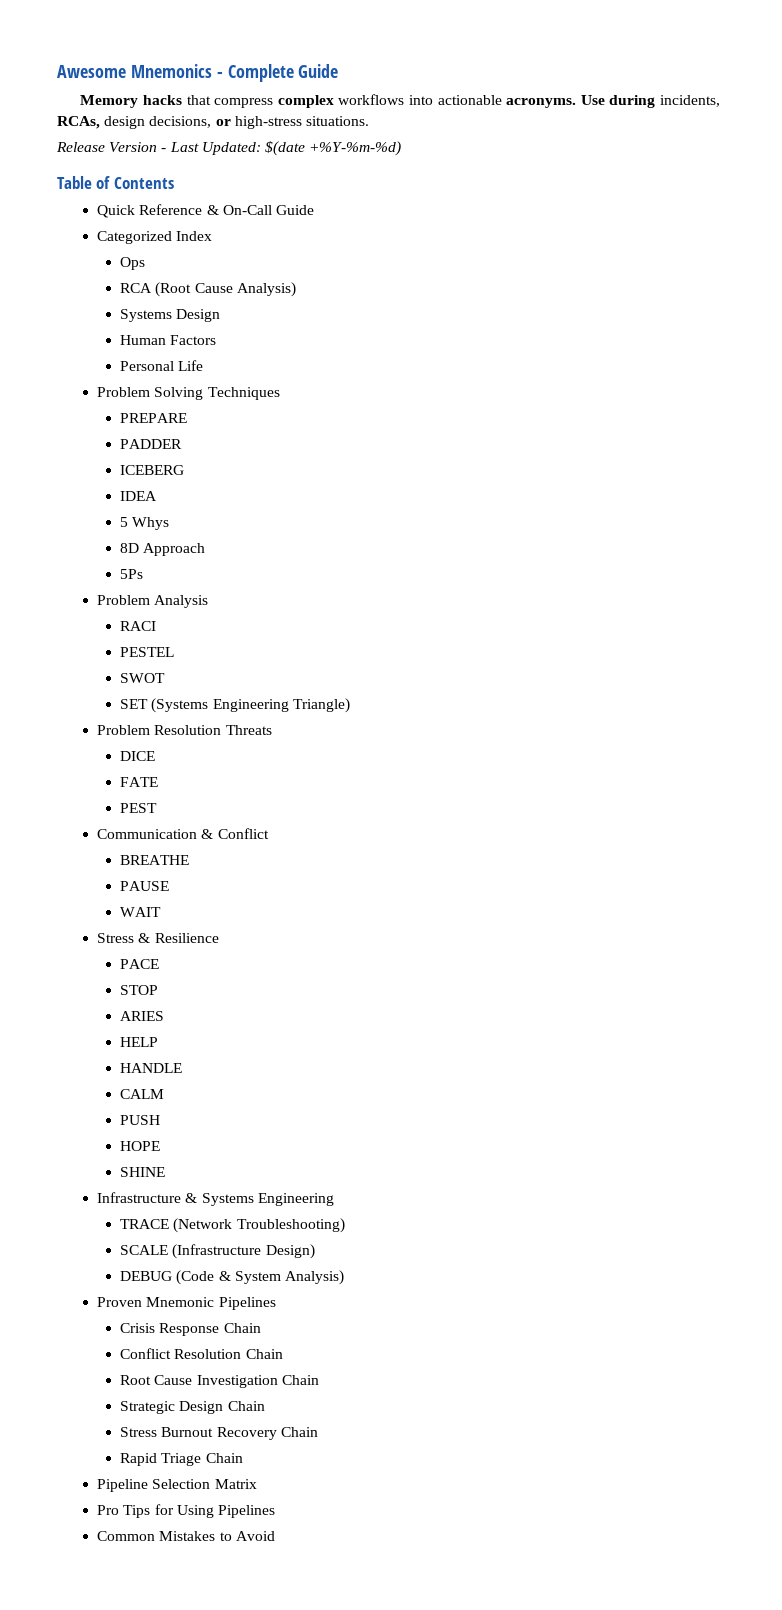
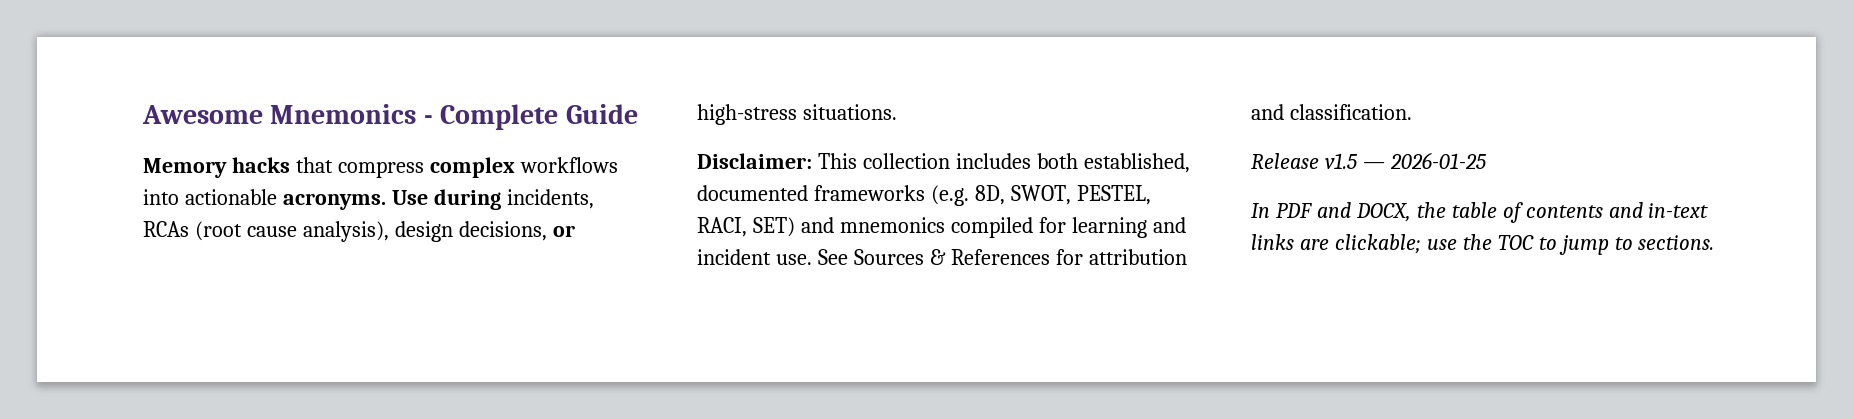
[57,116,100,129] RCAs, -> [143,221,389,242] RCAs (root cause analysis),
[56,141,402,156] [57,176,174,189] [97,204,314,218] [97,231,213,244] [120,257,146,270] [120,282,296,297] [120,309,221,322] [120,335,217,345] [120,360,204,371] [97,387,280,400] [120,413,188,423] [120,439,183,449] [120,465,185,475] [120,491,158,501] [120,517,170,530] [120,543,206,556] [120,569,144,579] [97,595,209,608] [120,621,157,631] [120,647,175,657] [120,673,166,683] [120,698,350,713] [97,725,272,735] [120,751,156,761] [120,777,159,787] [120,803,158,813] [97,828,269,839] [120,855,190,865] [120,881,170,891] [120,907,162,917] [97,933,219,943] [120,959,160,969] [120,985,159,995] [120,1011,165,1021] [120,1037,159,1047] [120,1063,183,1073] [120,1089,165,1099] [120,1115,161,1125] [120,1141,161,1151] [120,1167,166,1177] [97,1192,334,1206] [120,1218,345,1233] [120,1244,315,1259] [120,1270,345,1285] [97,1297,276,1310] [120,1323,261,1336] [120,1348,283,1359] [120,1375,319,1388] [120,1401,265,1414] [120,1427,318,1440] [120,1453,243,1466] [97,1479,257,1492] [97,1504,275,1518] [97,1531,275,1541] Release Version - Last Updated: $(date +%Y-%m-%d) // Table of Contents // Quick Reference & On-Call Guide // Categorized Index // Ops // RCA (Root Cause Analysis) // Systems Design // Human Factors // Personal Life // Problem Solving Techniques // PREPARE // PADDER // ICEBERG // IDEA // 5 Whys // 8D Approach // 5Ps // Problem Analysis // RACI // PESTEL // SWOT // SET (Systems Engineering Triangle) // Problem Resolution Threats // DICE // FATE // PEST // Communication & Conflict // BREATHE // PAUSE // WAIT // Stress & Resilience // PACE // STOP // ARIES // HELP // HANDLE // CALM // PUSH // HOPE // SHINE // Infrastructure & Systems Engineering // TRACE (Network Troubleshooting) // SCALE (Infrastructure Design) // DEBUG (Code & System Analysis) // Proven Mnemonic Pipelines // Crisis Response Chain // Conflict Resolution Chain // Root Cause Investigation Chain // Strategic Design Chain // Stress Burnout Recovery Chain // Rapid Triage Chain // Pipeline Selection Matrix // Pro Tips for Using Pipelines // Common Mistakes to Avoid -> [697,153,1190,173] [697,185,1151,206] [697,217,1186,238] [697,249,1187,265] [1251,104,1412,120] [1251,152,1487,169] [1251,202,1709,223] [1251,234,1715,255] Disclaimer: This collection includes both established, documented frameworks (e.g. 8D, SWOT, PESTEL, RACI, SET) and mnemonics compiled for learning and incident use. See Sources & References for attribution and classification. // Release v1.5 — 2026-01-25 // In PDF and DOCX, the table of contents and in-text links are clickable; use the TOC to jump to sections.

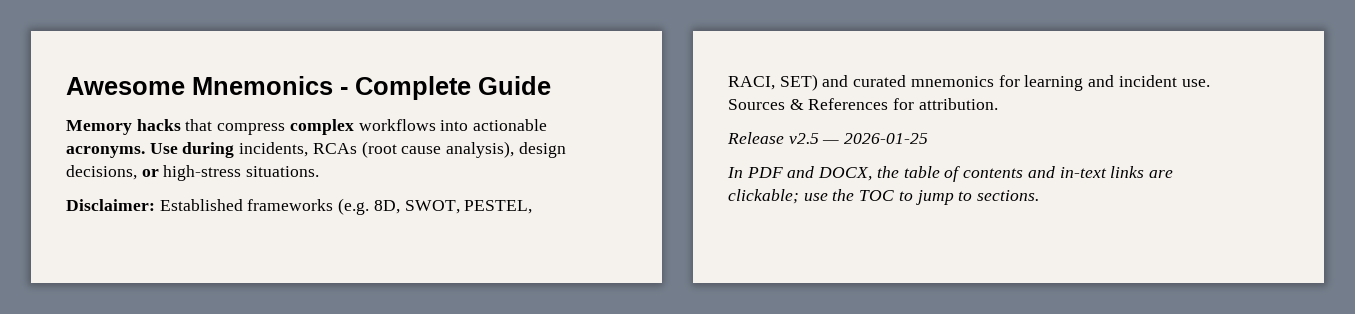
[817,153,1190,173] [697,185,808,201] This collection includes both established, documented -> [159,199,243,211] Established
[839,217,1033,238] mnemonics compiled -> [853,75,994,87] curated mnemonics
[817,249,848,265] See -> (1210, 83) none
[1088,249,1187,265] [1251,104,1412,120] attribution and classification. -> [918,98,998,110] attribution.
[1324,153,1358,169] v1.5 -> [788,133,819,144] v2.5

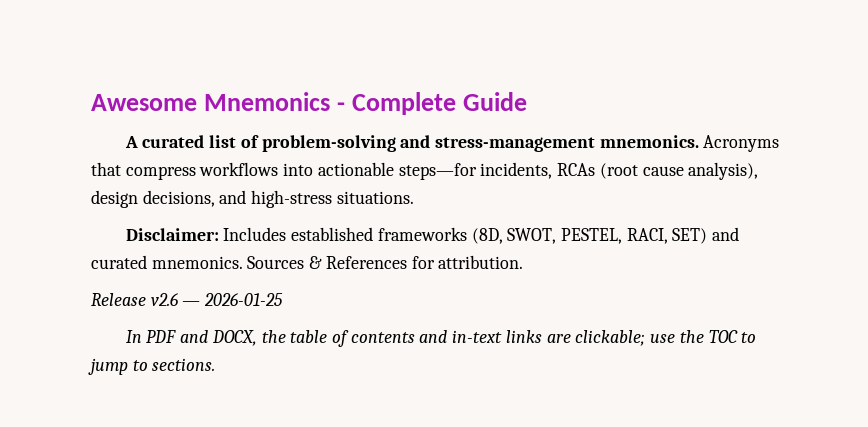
[66,119,181,135] Memory hacks -> [124,135,780,152] A curated list of problem-solving and stress-management mnemonics. Acronyms
[289,119,354,135] complex -> (196, 173) none
[66,142,235,158] acronyms. Use during -> [398,163,477,180] steps—for
[141,169,159,177] or -> [219,190,247,204] and
[159,198,400,215] Established frameworks (e.g. 8D, -> [223,227,503,244] Includes established frameworks (8D,
[910,75,1210,91] mnemonics for learning and incident use. -> [151,256,243,269] mnemonics.
[788,133,819,144] v2.5 -> [150,293,178,306] v2.6

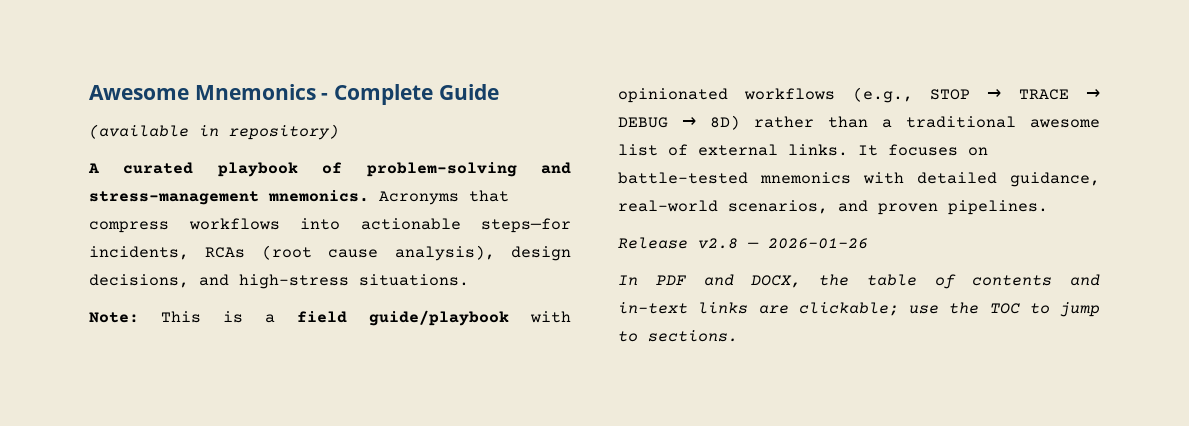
(527, 101) none -> [89,124,339,140] // (available in repository)
[209,135,237,148] list -> [217,162,298,177] playbook
[125,227,740,244] [91,255,524,269] [91,293,284,306] Disclaimer: Includes established frameworks (8D, SWOT, PESTEL, RACI, SET) and curated mnemonics. Sources & References for attribution. // Release v2.6 — 2026-01-25 -> [89,310,571,326] [618,87,1100,103] [618,115,1100,130] [618,144,988,156] [618,172,1100,187] [618,200,1048,215] [618,237,868,249] Note: This is a field guide/playbook with opinionated workflows (e.g., STOP → TRACE → DEBUG → 8D) rather than a traditional awesome list of external links. It focuses on battle-tested mnemonics with detailed guidance, real-world scenarios, and proven pipelines. // Release v2.8 — 2026-01-26

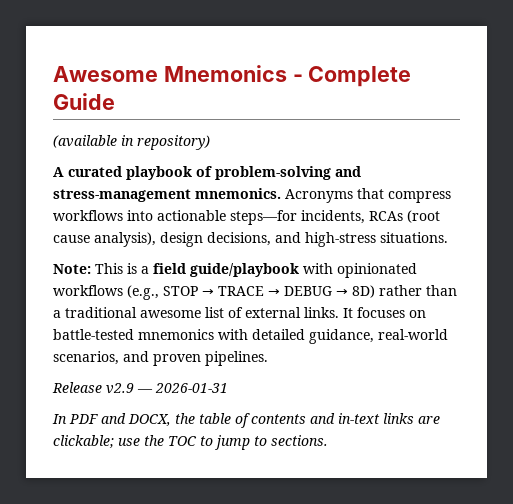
[698,238,868,249] v2.8 — 2026-01-26 -> [106,383,228,394] v2.9 — 2026-01-31

